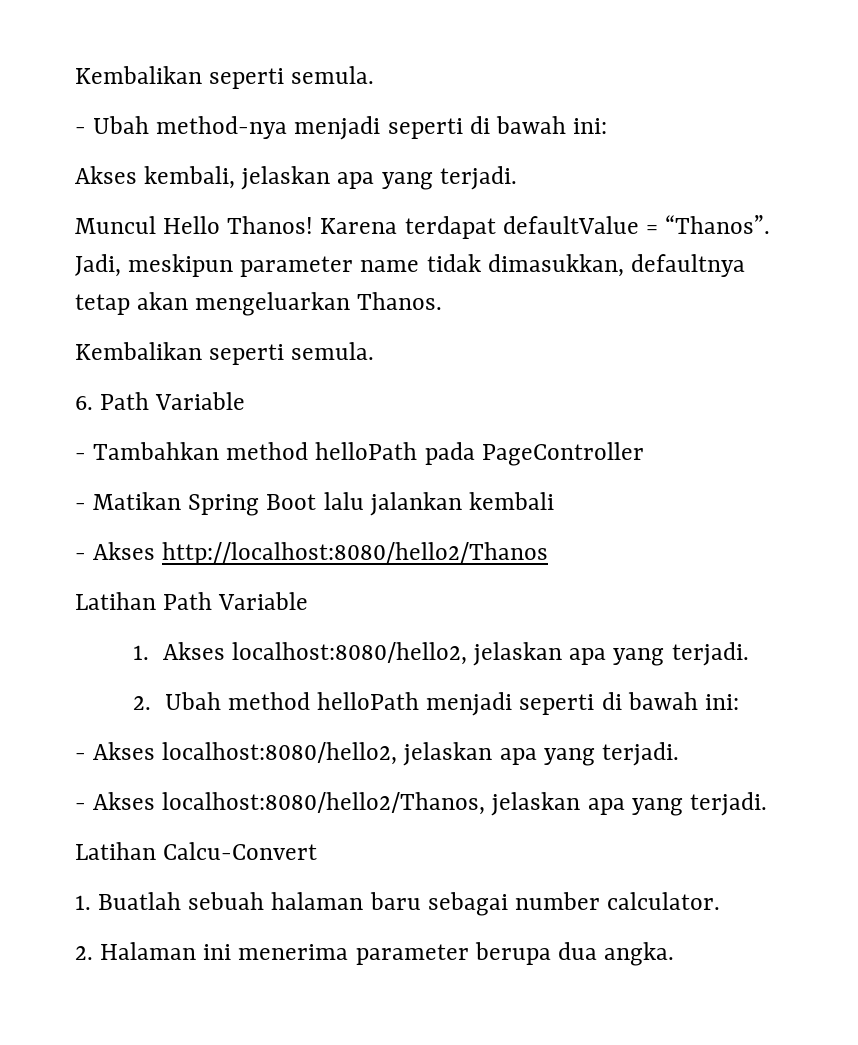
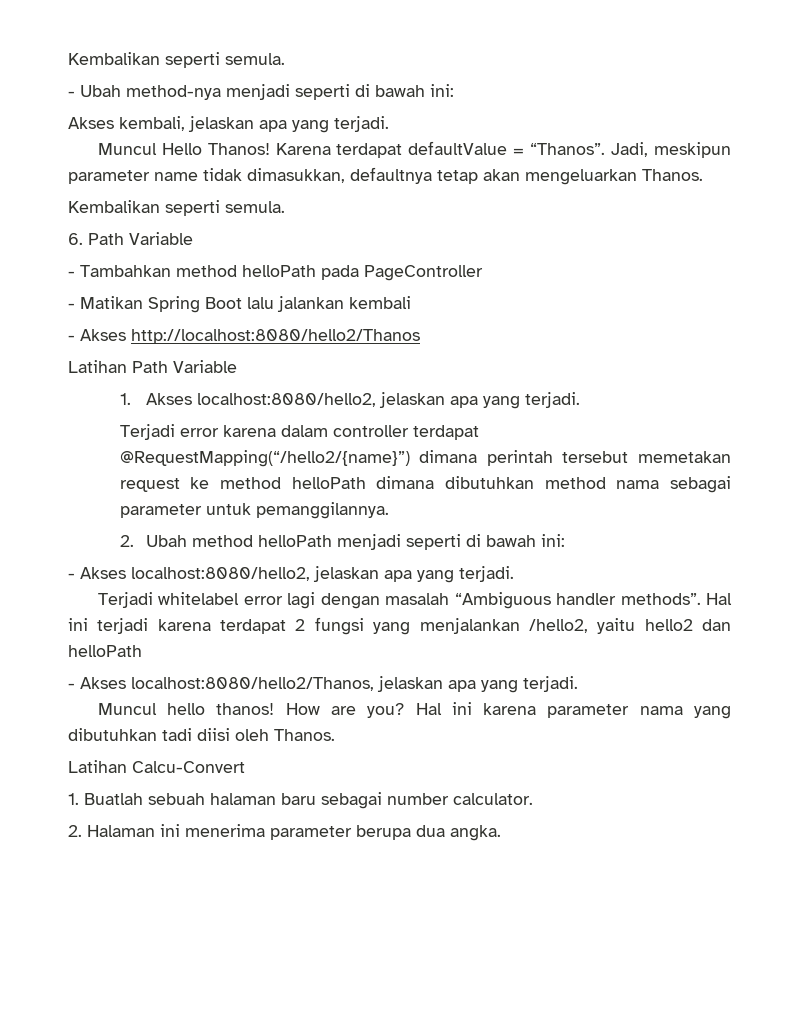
(749, 654) none -> [119,424,479,440] [119,450,731,467] [119,476,731,493] [119,502,389,519] // Terjadi error karena dalam controller terdapat @RequestMapping(“/hello2/{name}”) dimana perintah tersebut memetakan request ke method helloPath dimana dibutuhkan method nama sebagai parameter untuk pemanggilannya.
(679, 754) none -> [97,592,732,609] [68,617,732,635] [68,645,142,657] // Terjadi whitelabel error lagi dengan masalah “Ambiguous handler methods”. Hal ini terjadi karena terdapat 2 fungsi yang menjalankan /hello2, yaitu hello2 dan helloPath
(767, 804) none -> [97,702,731,719] [68,728,335,741] // Muncul hello thanos! How are you? Hal ini karena parameter nama yang dibutuhkan tadi diisi oleh Thanos.

